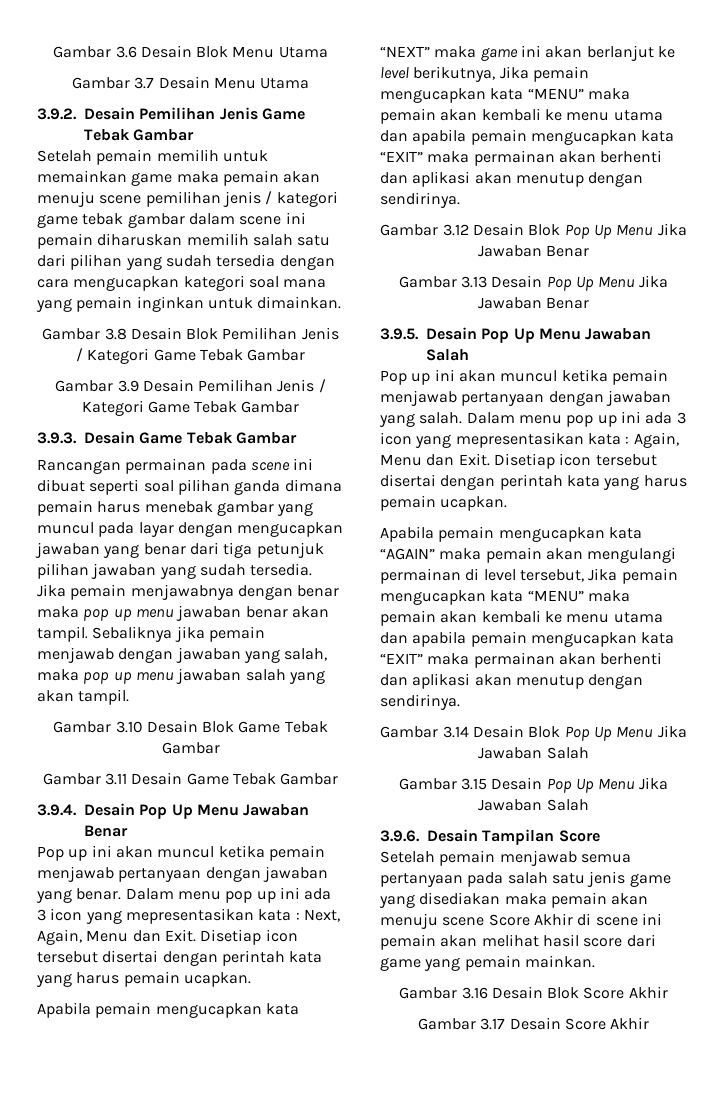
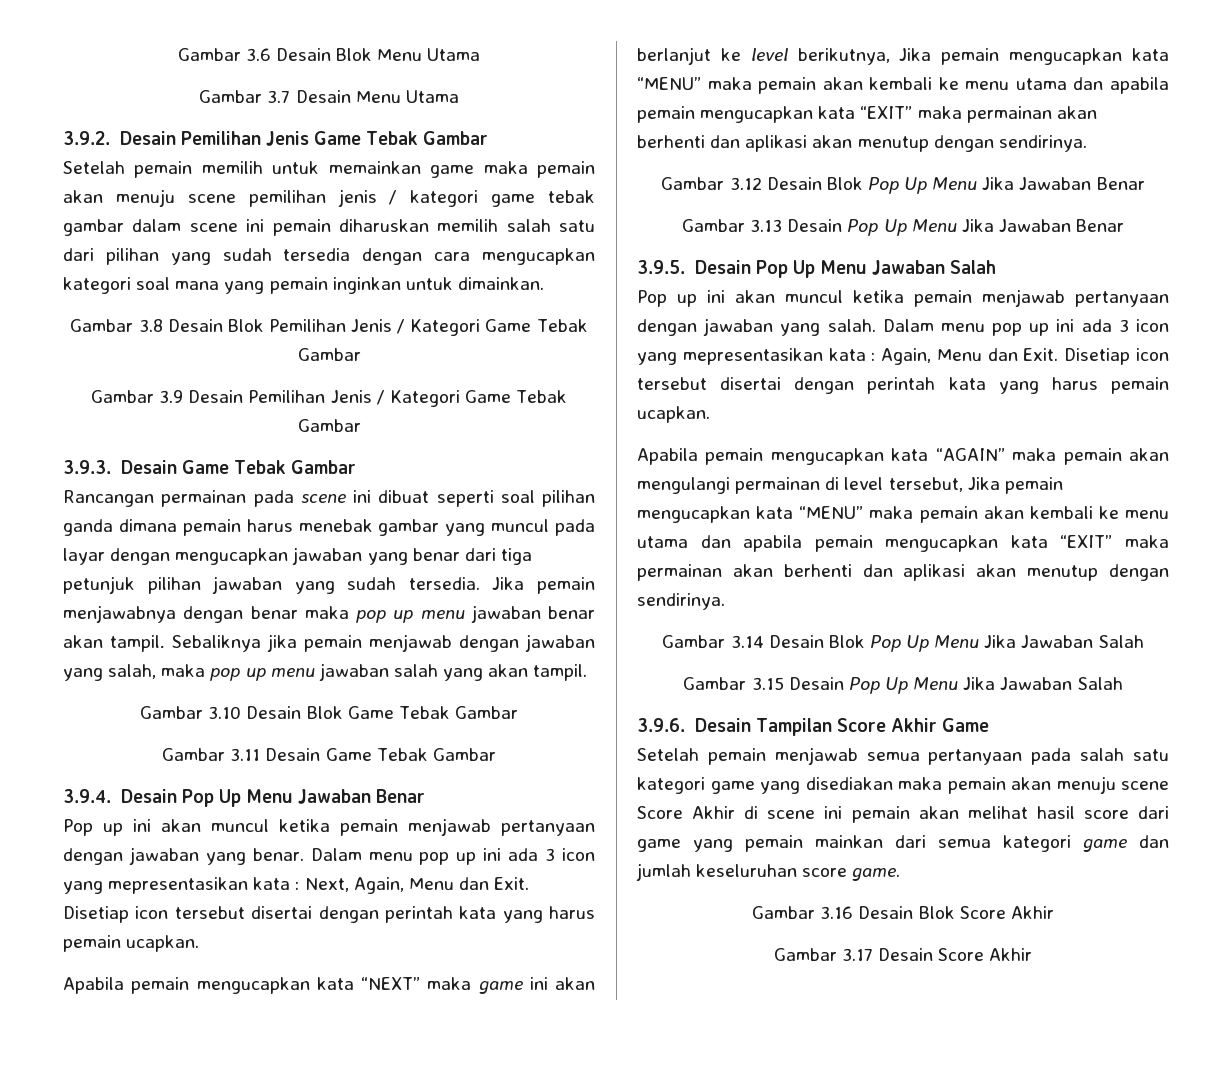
(600, 836) none -> [890,718,990,732] Akhir Game
[587,871,626,887] jenis -> [637,777,705,794] kategori
[524,955,595,968] mainkan. -> [815,835,1169,852] [636,863,901,881] mainkan dari semua kategori game dan jumlah keseluruhan score game.

